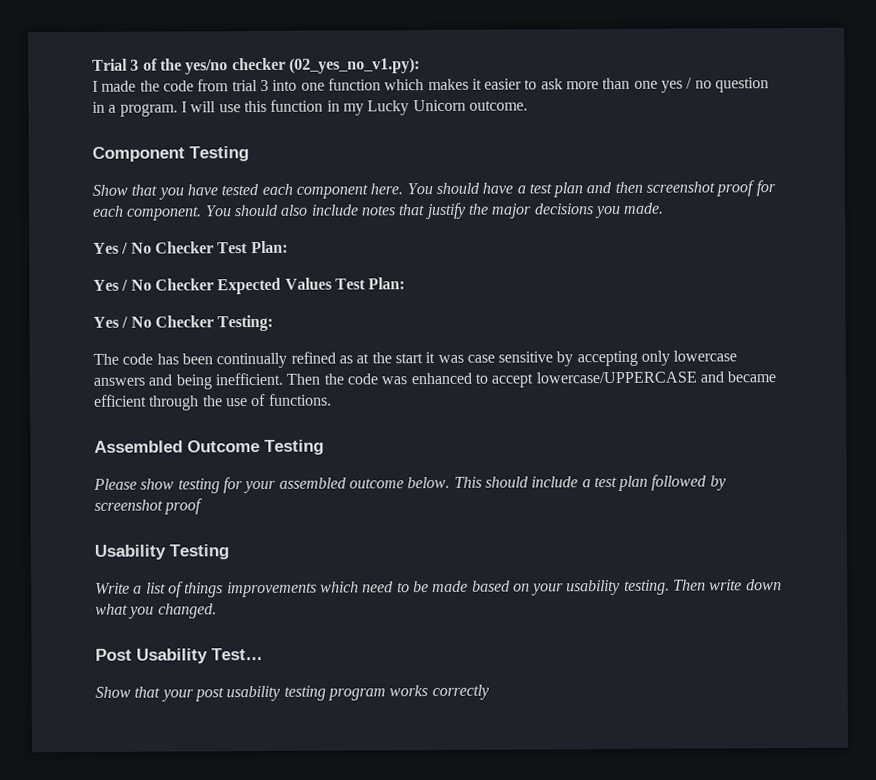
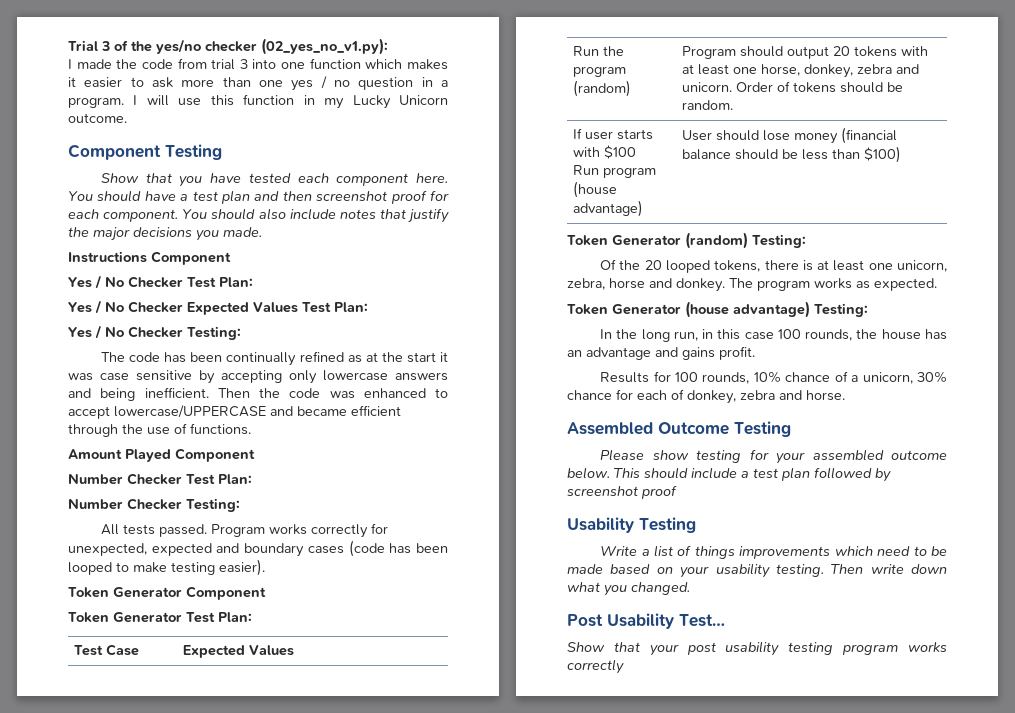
(665, 208) none -> [68,251,231,265] // Instructions Component
(332, 399) none -> [68,448,255,462] [68,473,252,485] [68,498,240,512] [101,523,389,538] [68,540,449,557] [68,559,265,576] [68,586,266,600] [68,612,252,623] [74,644,140,656] [183,645,295,658] [573,46,625,56] [573,66,627,77] [573,80,632,97] [682,46,929,59] [682,64,920,78] [682,81,904,93] [682,100,734,110] [573,128,654,140] [573,145,637,159] [573,165,657,178] [573,181,618,198] [573,200,644,217] [682,127,898,144] [682,146,902,163] [567,232,806,249] [600,259,947,273] [567,278,937,292] [567,301,868,318] [600,329,947,342] [567,346,755,360] [600,371,947,384] [567,389,845,404] // Amount Played Component // Number Checker Test Plan: // Number Checker Testing: // All tests passed. Program works correctly for unexpected, expected and boundary cases (code has been looped to make testing easier). // Token Generator Component // Token Generator Test Plan: // Test Case | Expected Values // Run the program (random) | Program should output 20 tokens with at least one horse, donkey, zebra and unicorn. Order of tokens should be random. // If user starts with $100 // Run program (house advantage) | User should lose money (financial balance should be less than $100) // Token Generator (random) Testing: // Of the 20 looped tokens, there is at least one unicorn, zebra, horse and donkey. The program works as expected. // Token Generator (house advantage) Testing: // In the long run, in this case 100 rounds, the house has an advantage and gains profit. // Results for 100 rounds, 10% chance of a unicorn, 30% chance for each of donkey, zebra and horse.

